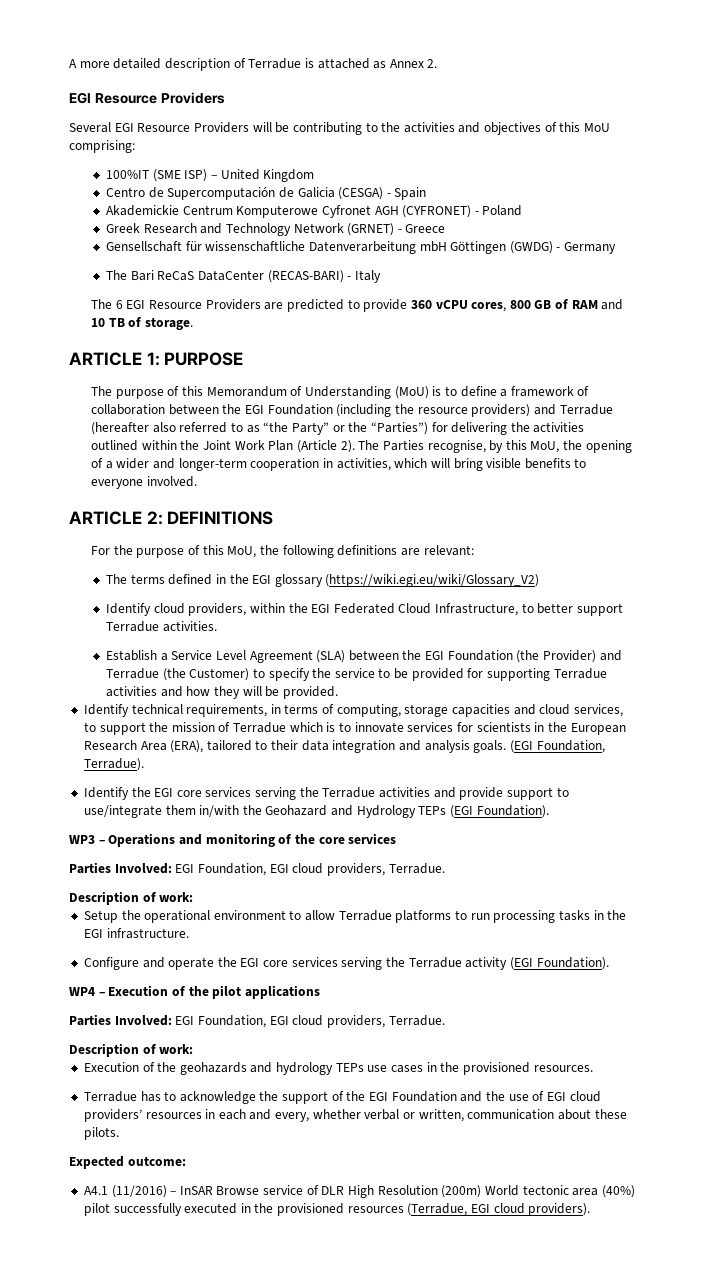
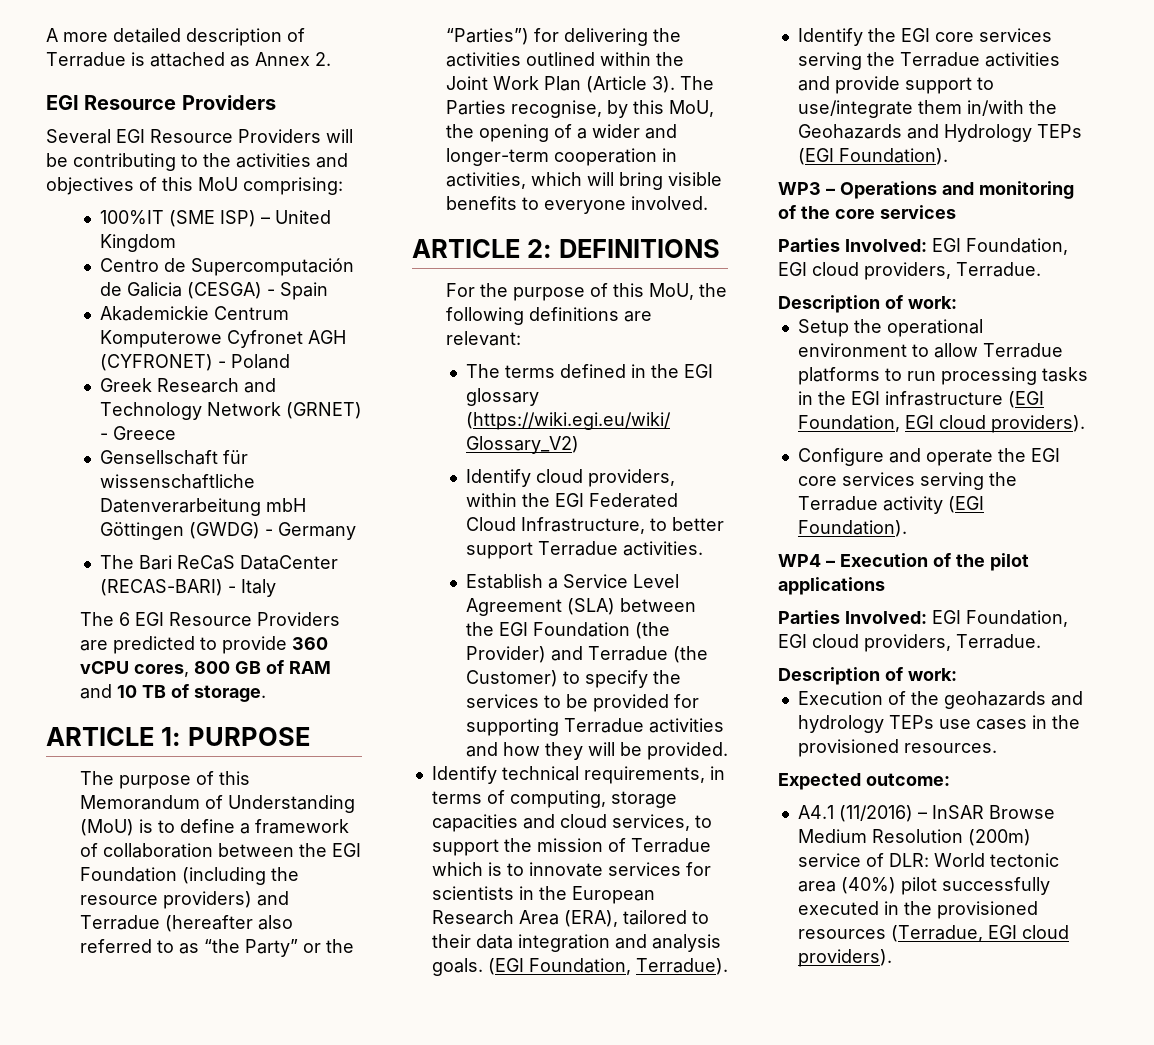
[340,440,355,453] 2). -> [651,76,675,93] 3).
[334,668,375,678] service -> [465,694,539,708] services
[265,805,328,816] Geohazard -> [797,124,902,139] Geohazards
[106,928,189,939] infrastructure. -> [884,391,1044,408] [797,415,1085,433] infrastructure (EGI Foundation, EGI cloud providers).
[83,1091,601,1104] [83,1109,627,1122] [83,1127,119,1140] // Terradue has to acknowledge the support of the EGI Foundation and the use of EGI cloud providers’ resources in each and every, whether verbal or written, communication about these pilots. -> (997, 748) none
[263,1185,482,1198] service of DLR High Resolution (200m) -> [797,829,1031,846] [797,853,929,867] Medium Resolution (200m) service of DLR:

